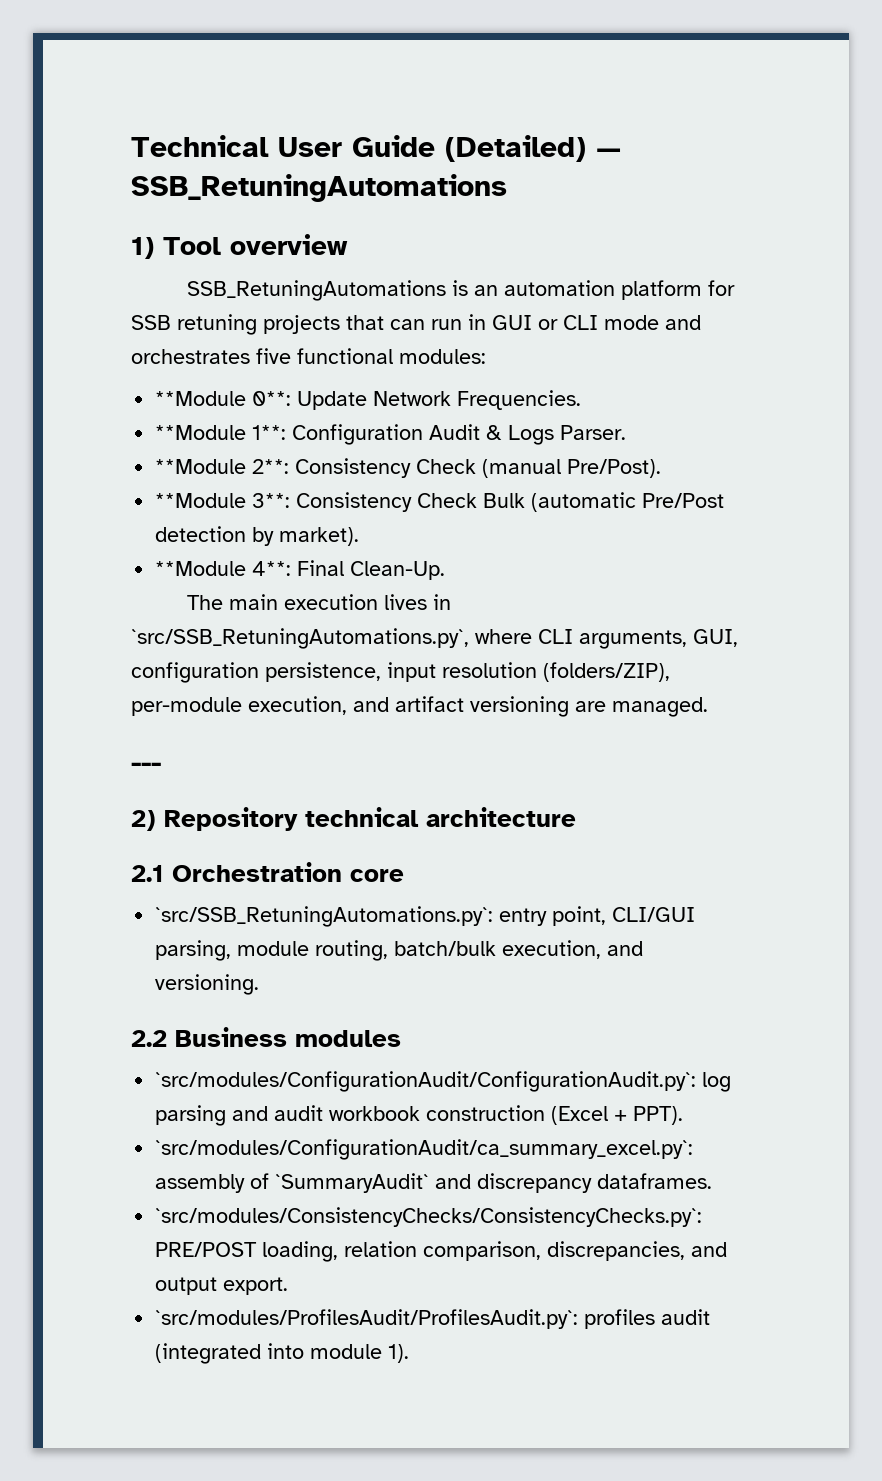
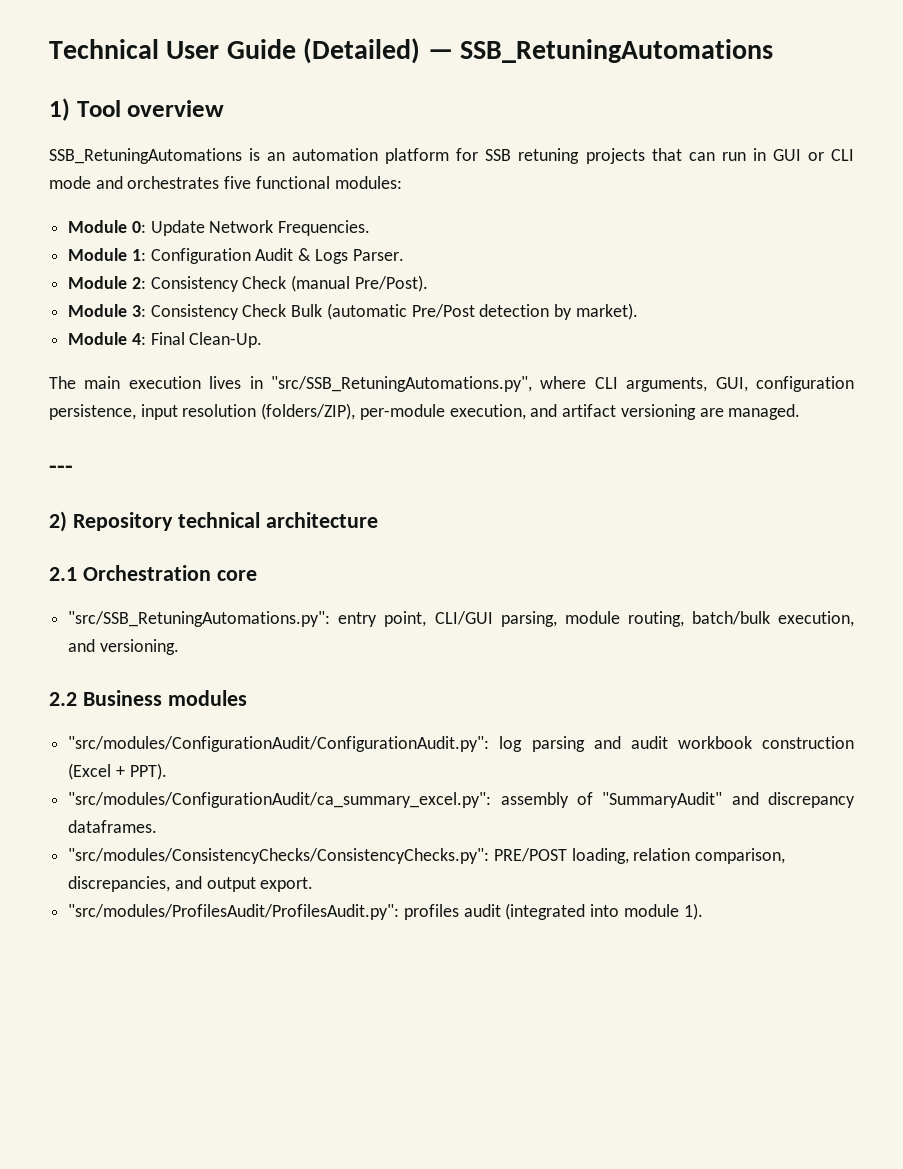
[155,391,292,406] **Module 0**: -> [68,220,146,233] Module 0:
[155,425,287,440] **Module 1**: -> [68,248,146,261] Module 1:
[155,459,290,474] **Module 2**: -> [68,276,146,289] Module 2:
[155,493,291,508] **Module 3**: -> [68,304,146,317] Module 3:
[155,561,292,576] **Module 4**: -> [68,332,146,345] Module 4:
[131,628,469,649] `src/SSB_RetuningAutomations.py`, -> [271,376,532,392] "src/SSB_RetuningAutomations.py",
[155,906,494,927] `src/SSB_RetuningAutomations.py`: -> [68,611,331,627] "src/SSB_RetuningAutomations.py":
[155,1071,697,1092] `src/modules/ConfigurationAudit/ConfigurationAudit.py`: -> [68,736,490,752] "src/modules/ConfigurationAudit/ConfigurationAudit.py":
[155,1139,694,1160] `src/modules/ConfigurationAudit/ca_summary_excel.py`: -> [68,792,492,808] "src/modules/ConfigurationAudit/ca_summary_excel.py":
[275,1173,430,1193] `SummaryAudit` -> [602,792,723,808] "SummaryAudit"
[155,1207,703,1227] `src/modules/ConsistencyChecks/ConsistencyChecks.py`: -> [68,848,490,864] "src/modules/ConsistencyChecks/ConsistencyChecks.py":
[155,1309,579,1329] `src/modules/ProfilesAudit/ProfilesAudit.py`: -> [68,904,400,920] "src/modules/ProfilesAudit/ProfilesAudit.py":

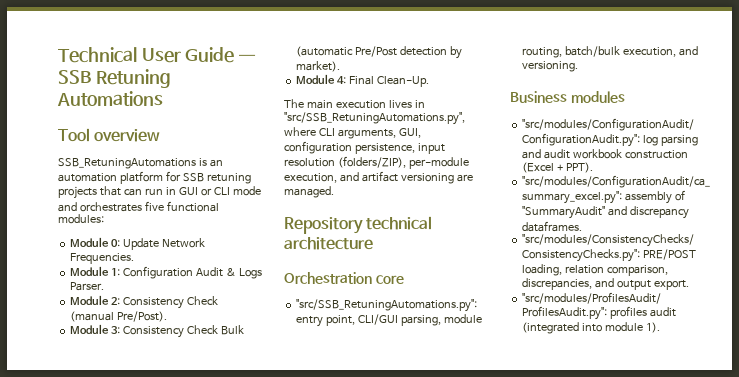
[303,38,774,64] [49,98,70,121] (Detailed) — SSB_RetuningAutomations // 1) -> [239,54,257,61] [58,69,171,88] [57,91,163,106] — SSB Retuning Automations //
[49,465,73,474] [49,511,67,532] --- // 2) -> (334, 192) none
[49,567,77,581] 2.1 -> (373, 243) none
[49,692,77,706] 2.2 -> (579, 66) none

